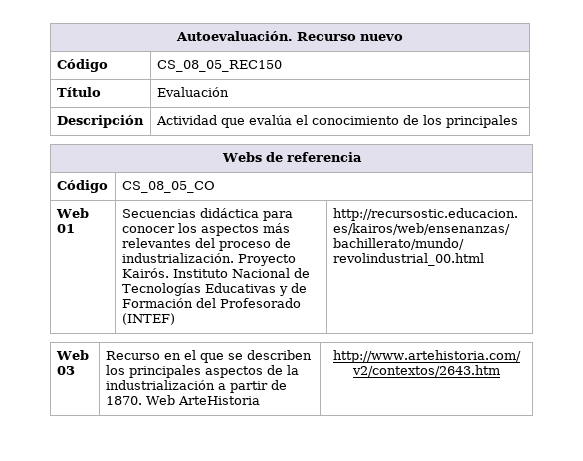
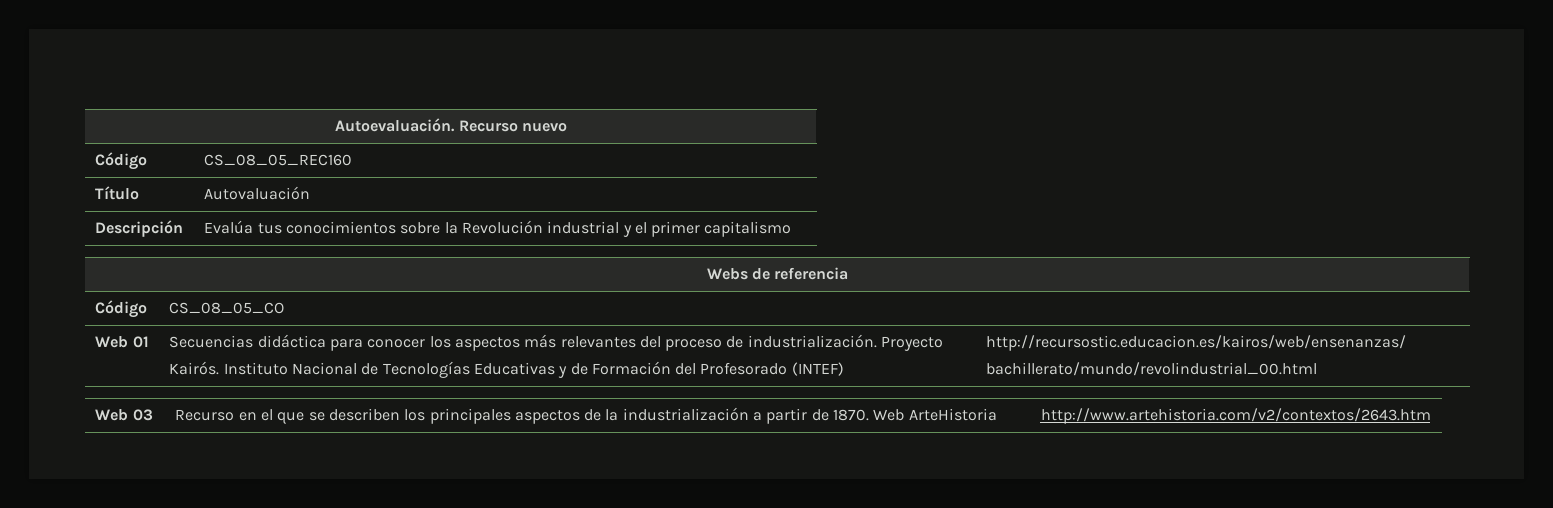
[156,60,282,72] CS_08_05_REC150 -> [204,154,353,166] CS_08_05_REC160
[156,87,229,97] Evaluación -> [204,186,311,200] Autovaluación
[155,115,518,128] Actividad que evalúa el conocimiento de los principales -> [204,220,792,237] Evalúa tus conocimientos sobre la Revolución industrial y el primer capitalismo

